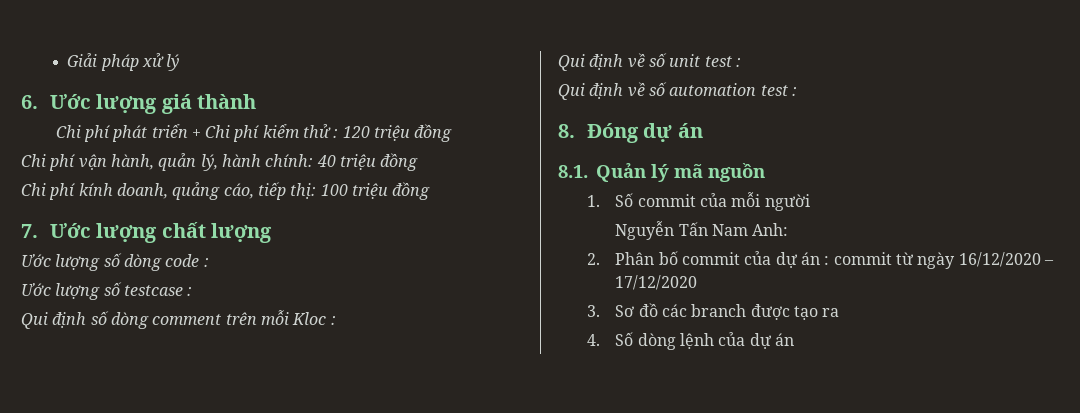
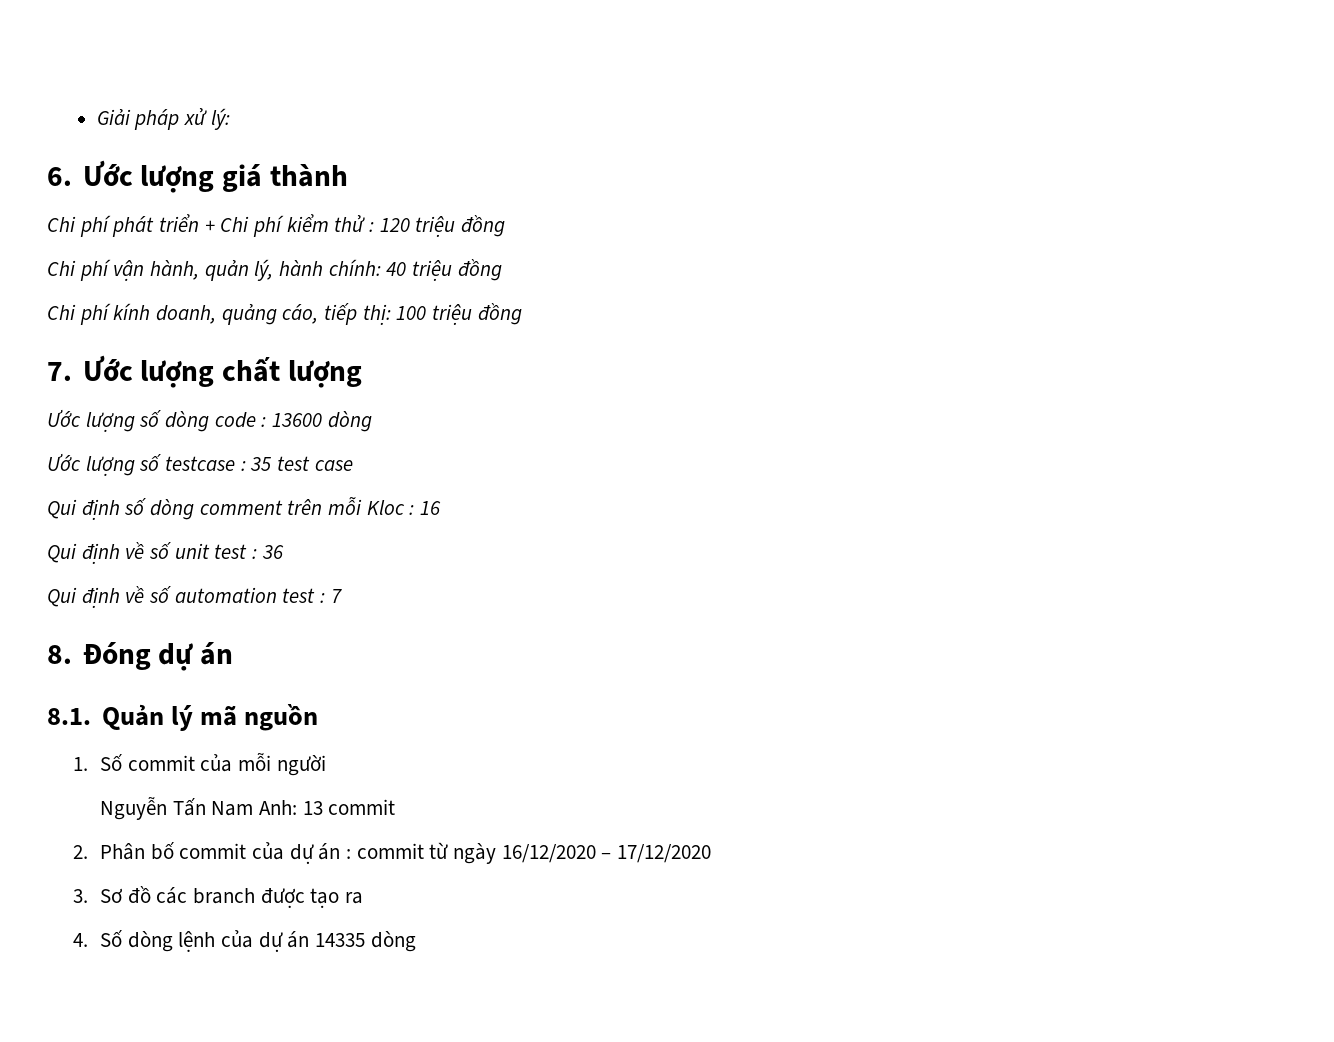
[166,54,180,71] lý -> [210,108,230,130] lý:
(209, 262) none -> [272,411,372,432] 13600 dòng
(193, 291) none -> [250,456,353,471] 35 test case
(336, 320) none -> [420,501,442,515] 16
(741, 62) none -> [261,545,284,559] 36
(797, 91) none -> [330,589,342,603] 7
(789, 229) none -> [302,799,396,815] 13 commit
(795, 339) none -> [314,931,416,952] 14335 dòng

